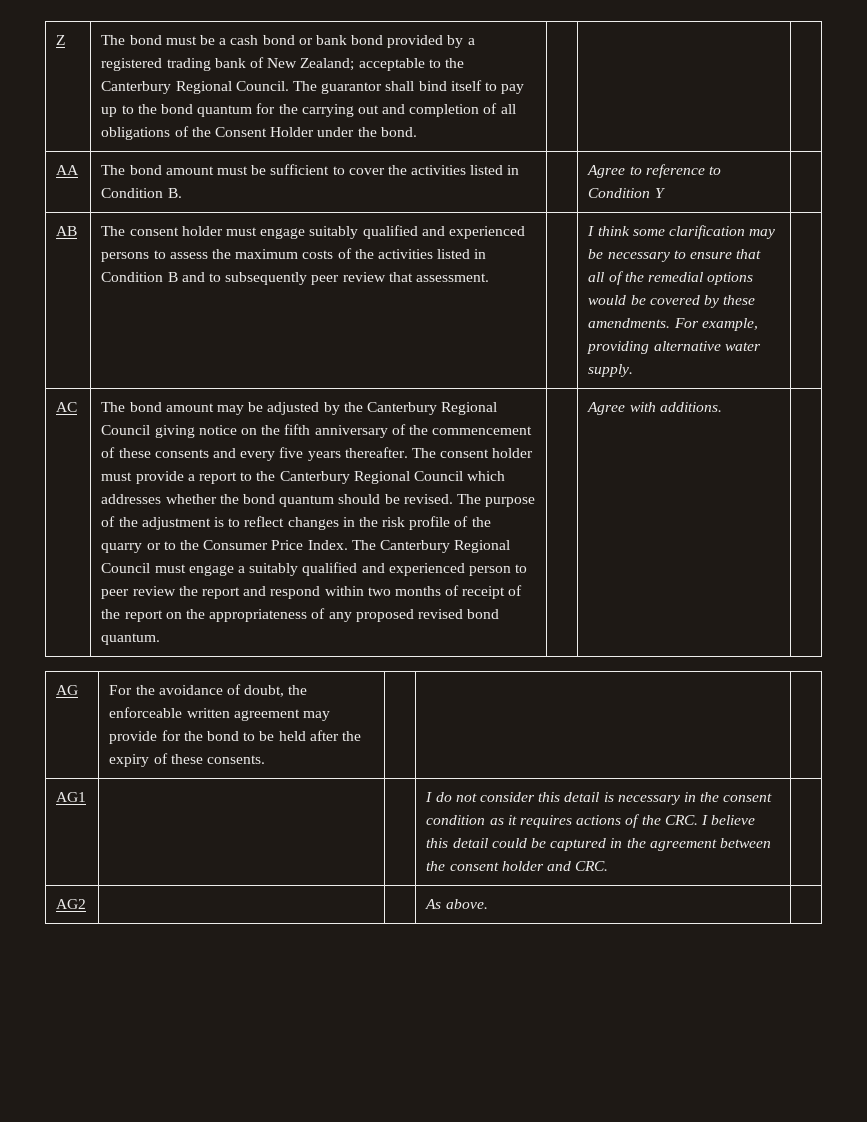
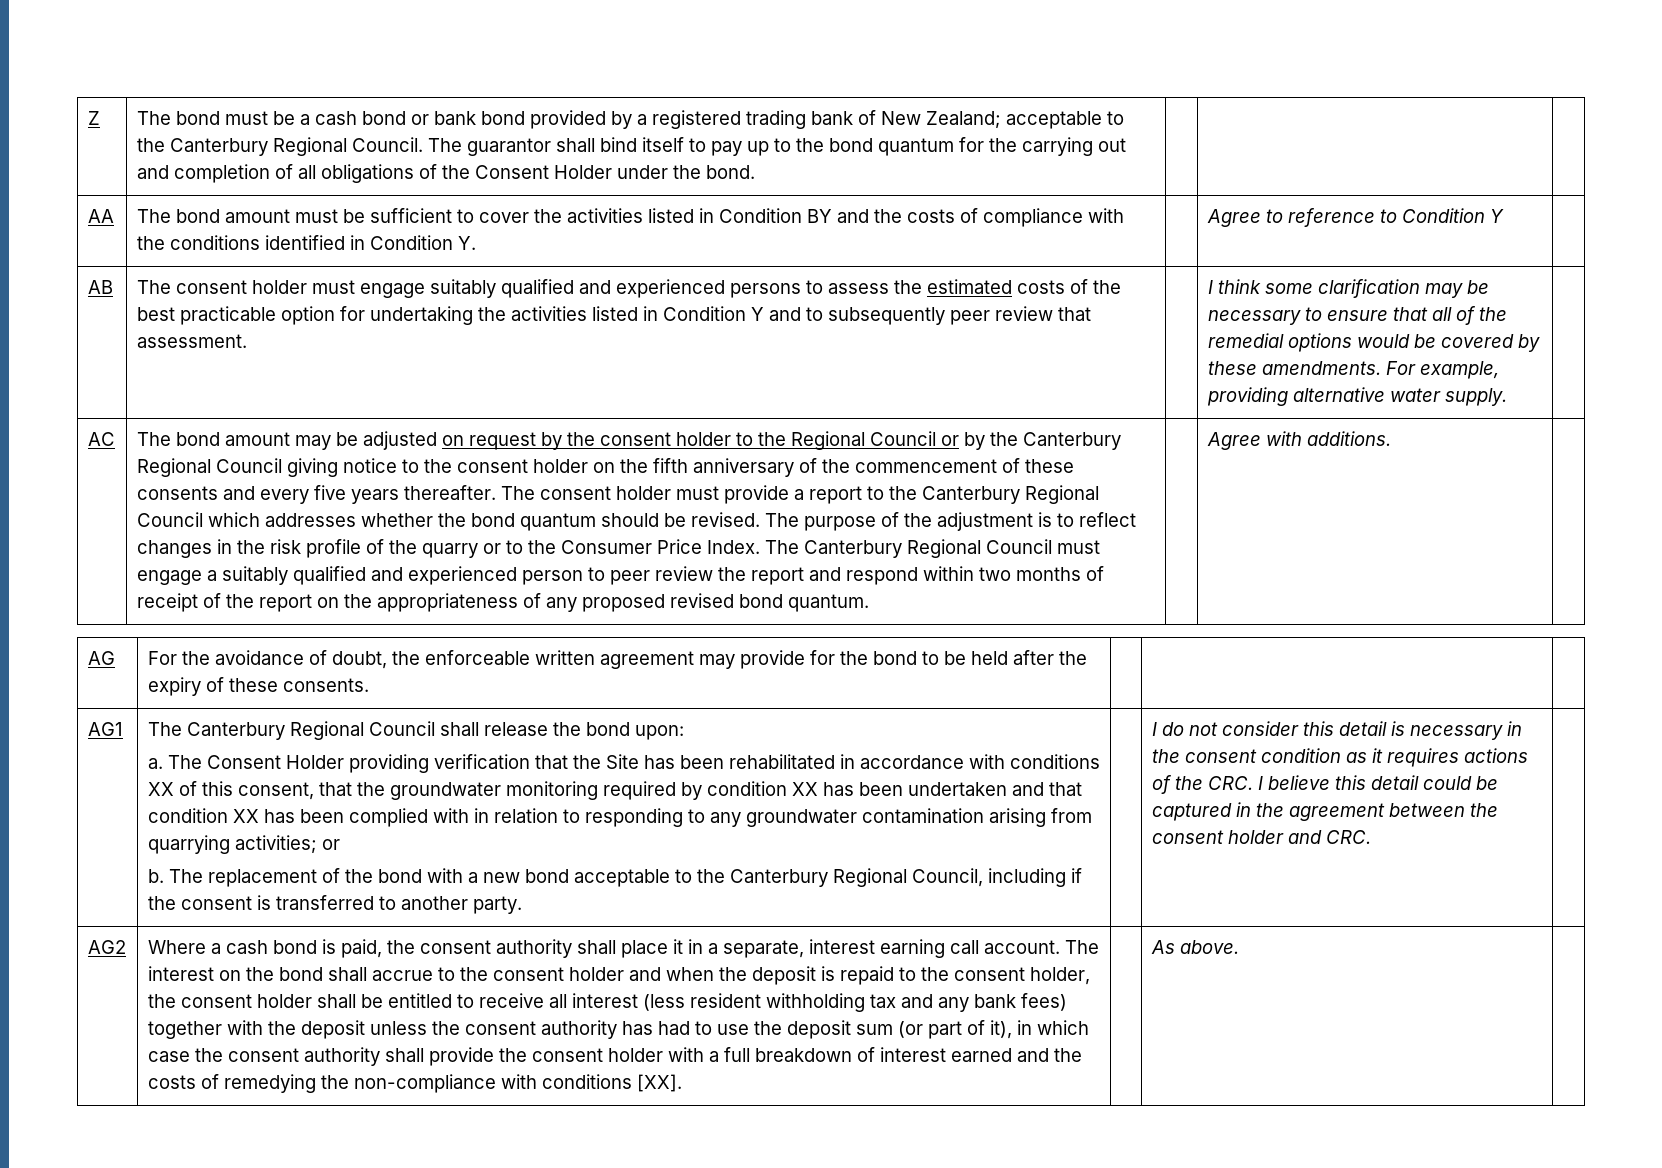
[167,188,182,198] B. -> [806,208,1124,227] [136,235,476,250] BY and the costs of compliance with the conditions identified in Condition Y.
[235,249,299,259] maximum -> [926,279,1012,294] estimated
[377,249,487,259] [101,272,178,282] activities listed in Condition B -> [136,306,764,325] best practicable option for undertaking the activities listed in Condition Y
(320, 408) none -> [441,431,959,450] on request by the consent holder to the Regional Council or
(237, 430) none -> [401,459,588,473] to the consent holder
(87, 797) none -> [147,721,684,740] [147,754,1100,773] [147,781,1082,800] [147,808,1092,827] [147,835,340,854] [147,868,1082,887] [147,895,522,914] The Canterbury Regional Council shall release the bond upon: // a. The Consent Holder providing verification that the Site has been rehabilitated in accordance with conditions XX of this consent, that the groundwater monitoring required by condition XX has been undertaken and that condition XX has been complied with in relation to responding to any groundwater contamination arising from quarrying activities; or // b. The replacement of the bond with a new bond acceptable to the Canterbury Regional Council, including if the consent is transferred to another party.
(87, 904) none -> [147,939,1099,958] [147,966,1090,985] [147,993,1067,1012] [147,1020,1089,1039] [147,1047,1082,1066] [147,1074,682,1093] Where a cash bond is paid, the consent authority shall place it in a separate, interest earning call account. The interest on the bond shall accrue to the consent holder and when the deposit is repaid to the consent holder, the consent holder shall be entitled to receive all interest (less resident withholding tax and any bank fees) together with the deposit unless the consent authority has had to use the deposit sum (or part of it), in which case the consent authority shall provide the consent holder with a full breakdown of interest earned and the costs of remedying the non-compliance with conditions [XX].

